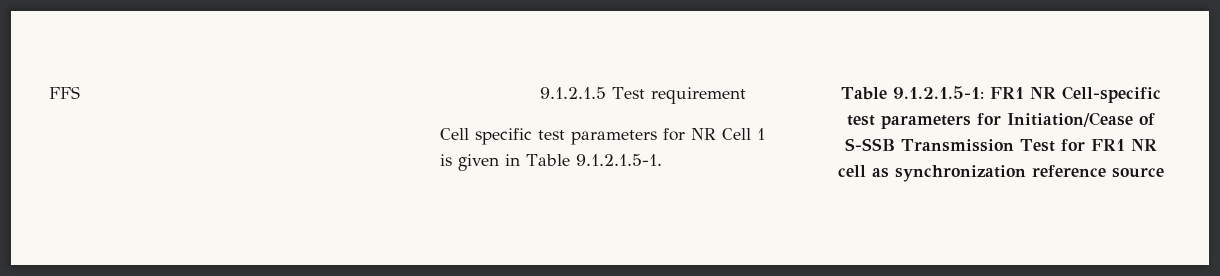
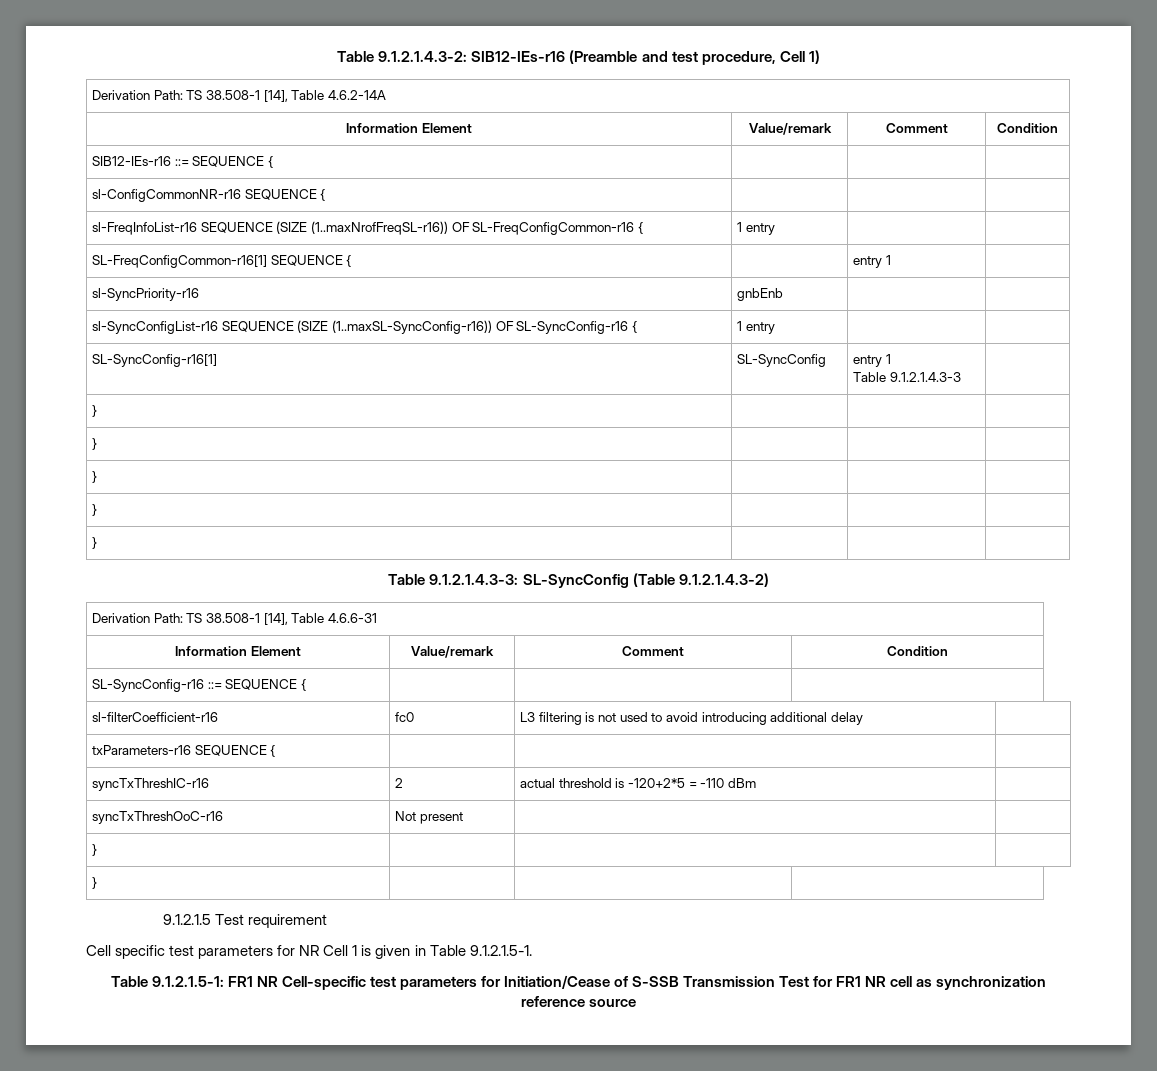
[49,86,80,99] FFS -> [337,50,820,65] [92,90,387,102] [346,123,472,133] [748,123,832,135] [885,123,948,133] [997,123,1058,133] [92,156,274,168] [92,189,326,202] [92,221,644,235] [737,222,775,235] [92,255,352,268] [853,255,891,268] [92,288,200,301] [737,288,784,301] [92,320,638,334] [737,321,775,334] [92,354,218,367] [737,354,827,367] [853,354,891,367] [853,372,961,382] [92,405,98,417] [92,438,98,450] [92,471,98,483] [92,504,98,516] [92,537,98,549] [388,573,769,588] [92,613,378,625] [175,646,301,656] [411,646,494,658] [622,646,684,656] [887,646,948,656] [92,679,307,692] [92,712,219,722] [395,712,415,722] [520,712,863,725] [92,745,276,757] [92,778,210,791] [395,778,404,788] [520,778,757,788] [92,811,224,824] [395,811,463,824] [92,844,98,856] [92,877,98,889] Table 9.1.2.1.4.3-2: SIB12-IEs-r16 (Preamble and test procedure, Cell 1) // Derivation Path: TS 38.508-1 [14], Table 4.6.2-14A // Information Element | Value/remark | Comment | Condition // SIB12-IEs-r16 ::= SEQUENCE { | | | // sl-ConfigCommonNR-r16 SEQUENCE { | | | // sl-FreqInfoList-r16 SEQUENCE (SIZE (1..maxNrofFreqSL-r16)) OF SL-FreqConfigCommon-r16 { | 1 entry | | // SL-FreqConfigCommon-r16[1] SEQUENCE { | | entry 1 | // sl-SyncPriority-r16 | gnbEnb | | // sl-SyncConfigList-r16 SEQUENCE (SIZE (1..maxSL-SyncConfig-r16)) OF SL-SyncConfig-r16 { | 1 entry | | // SL-SyncConfig-r16[1] | SL-SyncConfig | entry 1 // Table 9.1.2.1.4.3-3 | // } | | | // } | | | // } | | | // } | | | // } | | | // Table 9.1.2.1.4.3-3: SL-SyncConfig (Table 9.1.2.1.4.3-2) // Derivation Path: TS 38.508-1 [14], Table 4.6.6-31 // Information Element | Value/remark | Comment | Condition // SL-SyncConfig-r16 ::= SEQUENCE { | | | // sl-filterCoefficient-r16 | fc0 | L3 filtering is not used to avoid introducing additional delay | // txParameters-r16 SEQUENCE { | | | // syncTxThreshIC-r16 | 2 | actual threshold is -120+2*5 = -110 dBm | // syncTxThreshOoC-r16 | Not present | | // } | | | // } | | |

